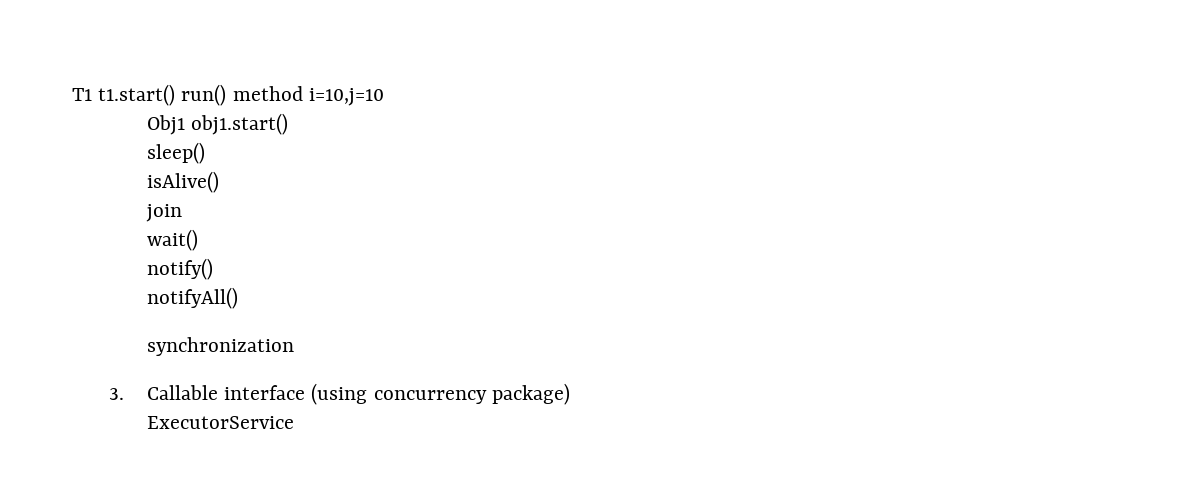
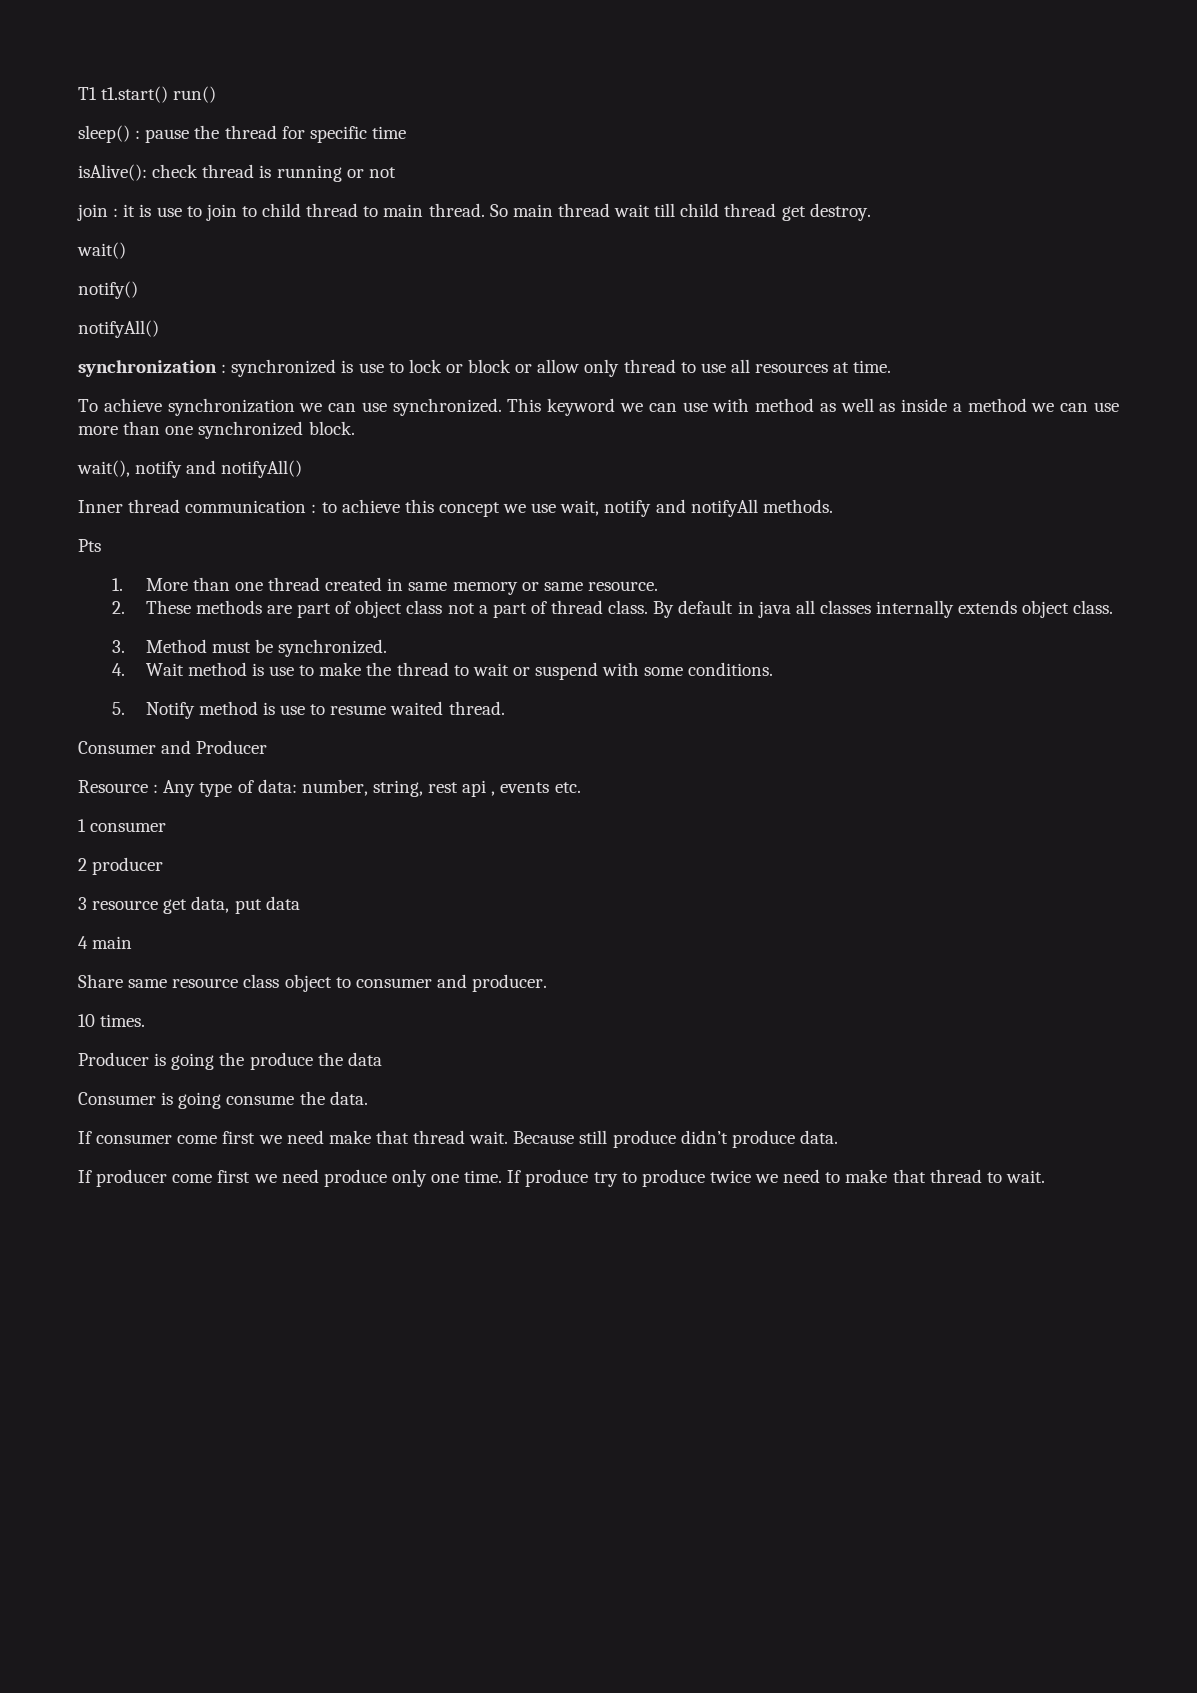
[232,86,384,106] [146,113,289,135] [146,142,205,164] [146,171,219,193] [145,204,182,222] [146,229,198,251] [146,258,213,280] [146,287,238,309] [146,337,294,356] [109,383,570,405] [146,416,294,429] method i=10,j=10 // Obj1 obj1.start() // sleep() // isAlive() // join // wait() // notify() // notifyAll() // synchronization // 3. Callable interface (using concurrency package) // ExecutorService -> [78,125,406,143] [78,164,396,182] [77,203,871,221] [77,242,126,259] [78,281,138,299] [78,320,159,338] [78,359,892,377] [78,398,1119,416] [78,421,355,439] [77,460,303,478] [78,499,833,517] [78,539,101,552] [111,577,658,595] [111,600,1114,618] [111,639,387,657] [111,662,774,680] [111,701,505,719] [78,740,268,754] [78,779,581,797] [78,819,167,832] [78,857,164,875] [78,896,300,914] [78,936,133,949] [78,974,548,992] [78,1014,146,1027] [78,1052,382,1070] [78,1091,368,1109] [78,1130,838,1148] [78,1169,1045,1187] // sleep() : pause the thread for specific time // isAlive(): check thread is running or not // join : it is use to join to child thread to main thread. So main thread wait till child thread get destroy. // wait() // notify() // notifyAll() // synchronization : synchronized is use to lock or block or allow only thread to use all resources at time. // To achieve synchronization we can use synchronized. This keyword we can use with method as well as inside a method we can use more than one synchronized block. // wait(), notify and notifyAll() // Inner thread communication : to achieve this concept we use wait, notify and notifyAll methods. // Pts // 1. More than one thread created in same memory or same resource. // 2. These methods are part of object class not a part of thread class. By default in java all classes internally extends object class. // 3. Method must be synchronized. // 4. Wait method is use to make the thread to wait or suspend with some conditions. // 5. Notify method is use to resume waited thread. // Consumer and Producer // Resource : Any type of data: number, string, rest api , events etc. // 1 consumer // 2 producer // 3 resource get data, put data // 4 main // Share same resource class object to consumer and producer. // 10 times. // Producer is going the produce the data // Consumer is going consume the data. // If consumer come first we need make that thread wait. Because still produce didn’t produce data. // If producer come first we need produce only one time. If produce try to produce twice we need to make that thread to wait.

